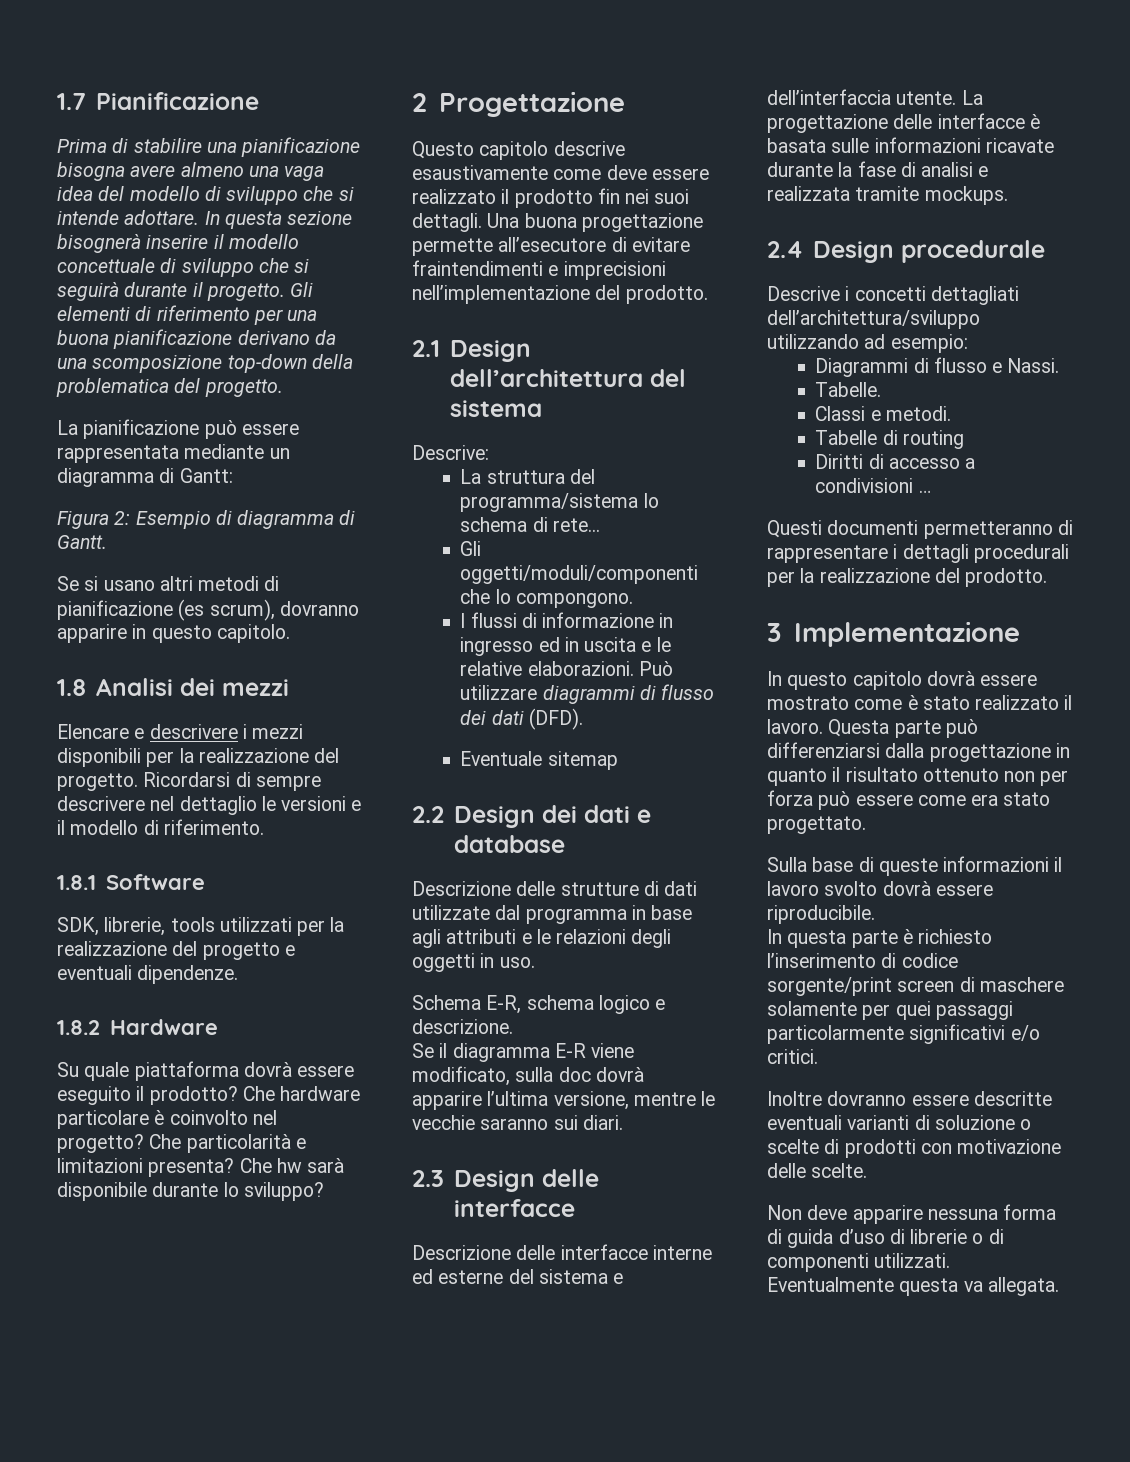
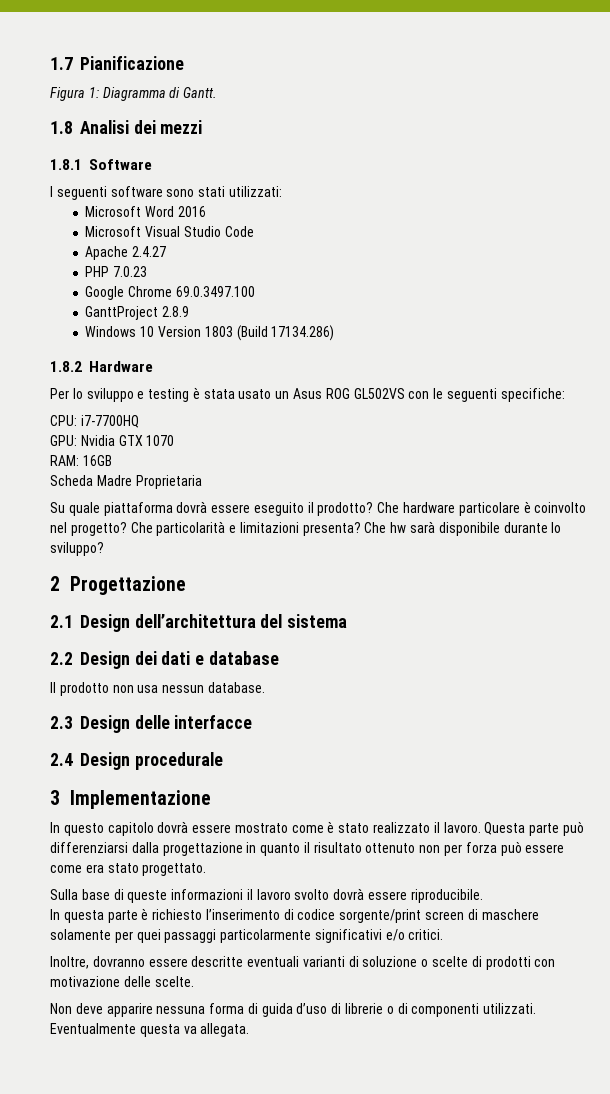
[57,137,361,157] [57,162,325,181] [57,186,354,205] [57,210,353,229] [57,234,299,253] [57,258,310,277] [57,282,314,301] [57,305,318,325] [57,329,336,349] [57,354,353,373] [56,378,283,397] [57,419,299,439] [57,444,290,463] [57,468,233,487] [57,510,356,529] [57,535,107,549] [57,576,280,591] [57,599,359,621] [57,624,290,643] [57,678,289,696] [57,724,304,739] [57,748,340,767] [57,772,321,791] [57,796,362,815] [57,819,264,835] [57,874,205,890] [57,917,345,936] [57,941,295,960] [57,965,239,984] [57,1019,218,1035] Prima di stabilire una pianificazione bisogna avere almeno una vaga idea del modello di sviluppo che si intende adottare. In questa sezione bisognerà inserire il modello concettuale di sviluppo che si seguirà durante il progetto. Gli elementi di riferimento per una buona pianificazione derivano da una scomposizione top-down della problematica del progetto. // La pianificazione può essere rappresentata mediante un diagramma di Gantt: // Figura 2: Esempio di diagramma di Gantt. // Se si usano altri metodi di pianificazione (es scrum), dovranno apparire in questo capitolo. // 1.8 Analisi dei mezzi // Elencare e descrivere i mezzi disponibili per la realizzazione del progetto. Ricordarsi di sempre descrivere nel dettaglio le versioni e il modello di riferimento. // 1.8.1 Software // SDK, librerie, tools utilizzati per la realizzazione del progetto e eventuali dipendenze. // 1.8.2 Hardware -> [50,87,218,101] [50,120,203,134] [50,159,152,170] [50,186,282,200] [85,206,207,217] [85,226,254,237] [85,246,167,260] [85,266,148,277] [85,286,256,300] [85,306,190,320] [85,325,335,341] [50,361,153,372] [50,387,565,402] [50,415,139,428] [50,435,175,446] [50,455,112,466] [50,475,202,489] Figura 1: Diagramma di Gantt. // 1.8 Analisi dei mezzi // 1.8.1 Software // I seguenti software sono stati utilizzati: // Microsoft Word 2016 // Microsoft Visual Studio Code // Apache 2.4.27 // PHP 7.0.23 // Google Chrome 69.0.3497.100 // GanttProject 2.8.9 // Windows 10 Version 1803 (Build 17134.286) // 1.8.2 Hardware // Per lo sviluppo e testing è stata usato un Asus ROG GL502VS con le seguenti specifiche: // CPU: i7-7700HQ // GPU: Nvidia GTX 1070 // RAM: 16GB // Scheda Madre Proprietaria
[412,141,625,160] [412,165,709,180] [412,188,690,208] [412,213,703,232] [412,237,690,256] [412,260,666,280] [412,285,708,304] // Questo capitolo descrive esaustivamente come deve essere realizzato il prodotto fin nei suoi dettagli. Una buona progettazione permette all’esecutore di evitare fraintendimenti e imprecisioni nell’implementazione del prodotto. -> (187, 585) none
[412,445,489,460] [460,469,595,484] [460,493,659,512] [460,517,600,532] [460,541,482,556] [460,565,699,584] [460,589,633,608] [460,612,674,628] [460,637,671,656] [460,661,673,676] [460,684,715,704] [460,708,583,730] [460,751,618,770] // Descrive: // La struttura del programma/sistema lo schema di rete... // Gli oggetti/moduli/componenti che lo compongono. // I flussi di informazione in ingresso ed in uscita e le relative elaborazioni. Può utilizzare diagrammi di flusso dei dati (DFD). // Eventuale sitemap -> (348, 621) none
[412,881,698,896] [412,905,693,924] [412,929,672,948] [412,953,535,972] [412,995,666,1014] [412,1019,513,1034] [412,1043,635,1062] [412,1066,644,1086] [412,1091,716,1110] [412,1115,623,1130] [412,1169,599,1192] [453,1199,575,1217] [412,1244,712,1260] [412,1269,624,1284] [767,89,983,105] [767,113,1040,133] [767,137,1054,153] [767,161,989,177] [767,186,1008,205] [767,240,1045,263] [767,286,1019,305] [767,310,980,329] [767,334,968,353] [815,357,1060,377] [815,382,882,397] [815,406,951,421] [815,430,964,449] [815,454,976,469] [815,478,931,493] [767,520,1073,539] [767,544,1069,563] [767,568,1048,587] Descrizione delle strutture di dati utilizzate dal programma in base agli attributi e le relazioni degli oggetti in uso. // Schema E-R, schema logico e descrizione. // Se il diagramma E-R viene modificato, sulla doc dovrà apparire l’ultima versione, mentre le vecchie saranno sui diari. // 2.3 Design delle interfacce // Descrizione delle interfacce interne ed esterne del sistema e dell’interfaccia utente. La progettazione delle interfacce è basata sulle informazioni ricavate durante la fase di analisi e realizzata tramite mockups. // 2.4 Design procedurale // Descrive i concetti dettagliati dell’architettura/sviluppo utilizzando ad esempio: // Diagrammi di flusso e Nassi. // Tabelle. // Classi e metodi. // Tabelle di routing // Diritti di accesso a condivisioni … // Questi documenti permetteranno di rappresentare i dettagli procedurali per la realizzazione del prodotto. -> [50,682,265,696] [50,715,253,733] [50,752,223,770] Il prodotto non usa nessun database. // 2.3 Design delle interfacce // 2.4 Design procedurale
[767,1091,822,1106] Inoltre -> [50,956,89,969] Inoltre,

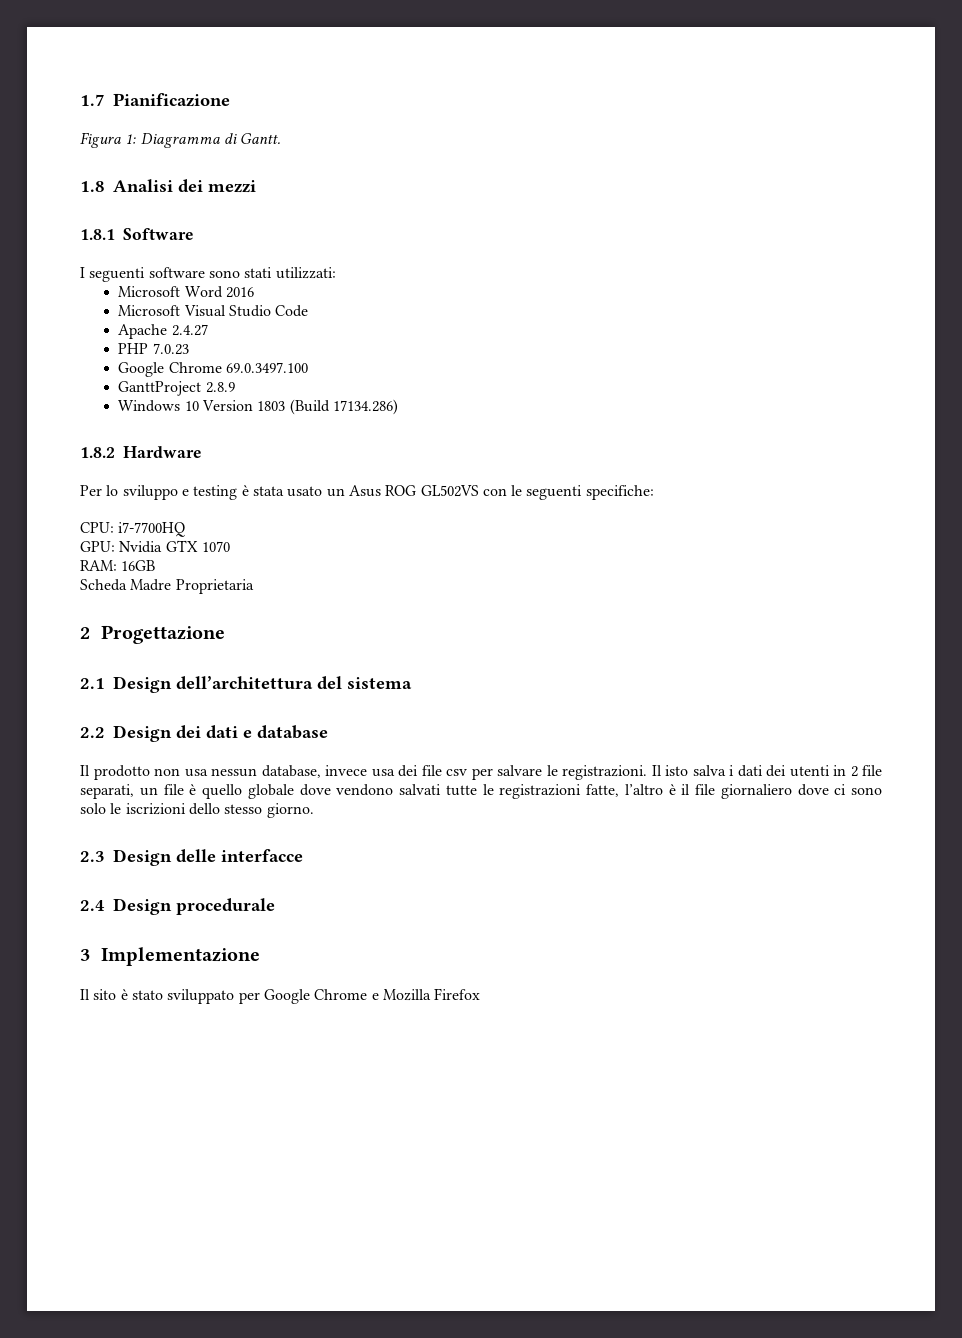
[50,501,587,516] [50,521,562,536] [50,542,104,556] // Su quale piattaforma dovrà essere eseguito il prodotto? Che hardware particolare è coinvolto nel progetto? Che particolarità e limitazioni presenta? Che hw sarà disponibile durante lo sviluppo? -> (254, 586) none
[207,682,265,693] database. -> [261,765,882,780] [80,784,882,799] [80,803,314,818] database, invece usa dei file csv per salvare le registrazioni. Il isto salva i dati dei utenti in 2 file separati, un file è quello globale dove vendono salvati tutte le registrazioni fatte, l’altro è il file giornaliero dove ci sono solo le iscrizioni dello stesso giorno.
[50,821,584,836] [50,841,565,856] [50,863,207,876] [50,888,483,903] [50,908,539,923] [50,929,444,943] [50,956,556,970] [50,976,194,987] [50,1003,537,1017] [50,1023,250,1037] In questo capitolo dovrà essere mostrato come è stato realizzato il lavoro. Questa parte può differenziarsi dalla progettazione in quanto il risultato ottenuto non per forza può essere come era stato progettato. // Sulla base di queste informazioni il lavoro svolto dovrà essere riproducibile. // In questa parte è richiesto l’inserimento di codice sorgente/print screen di maschere solamente per quei passaggi particolarmente significativi e/o critici. // Inoltre, dovranno essere descritte eventuali varianti di soluzione o scelte di prodotti con motivazione delle scelte. // Non deve apparire nessuna forma di guida d’uso di librerie o di componenti utilizzati. Eventualmente questa va allegata. -> [80,988,481,1004] Il sito è stato sviluppato per Google Chrome e Mozilla Firefox

